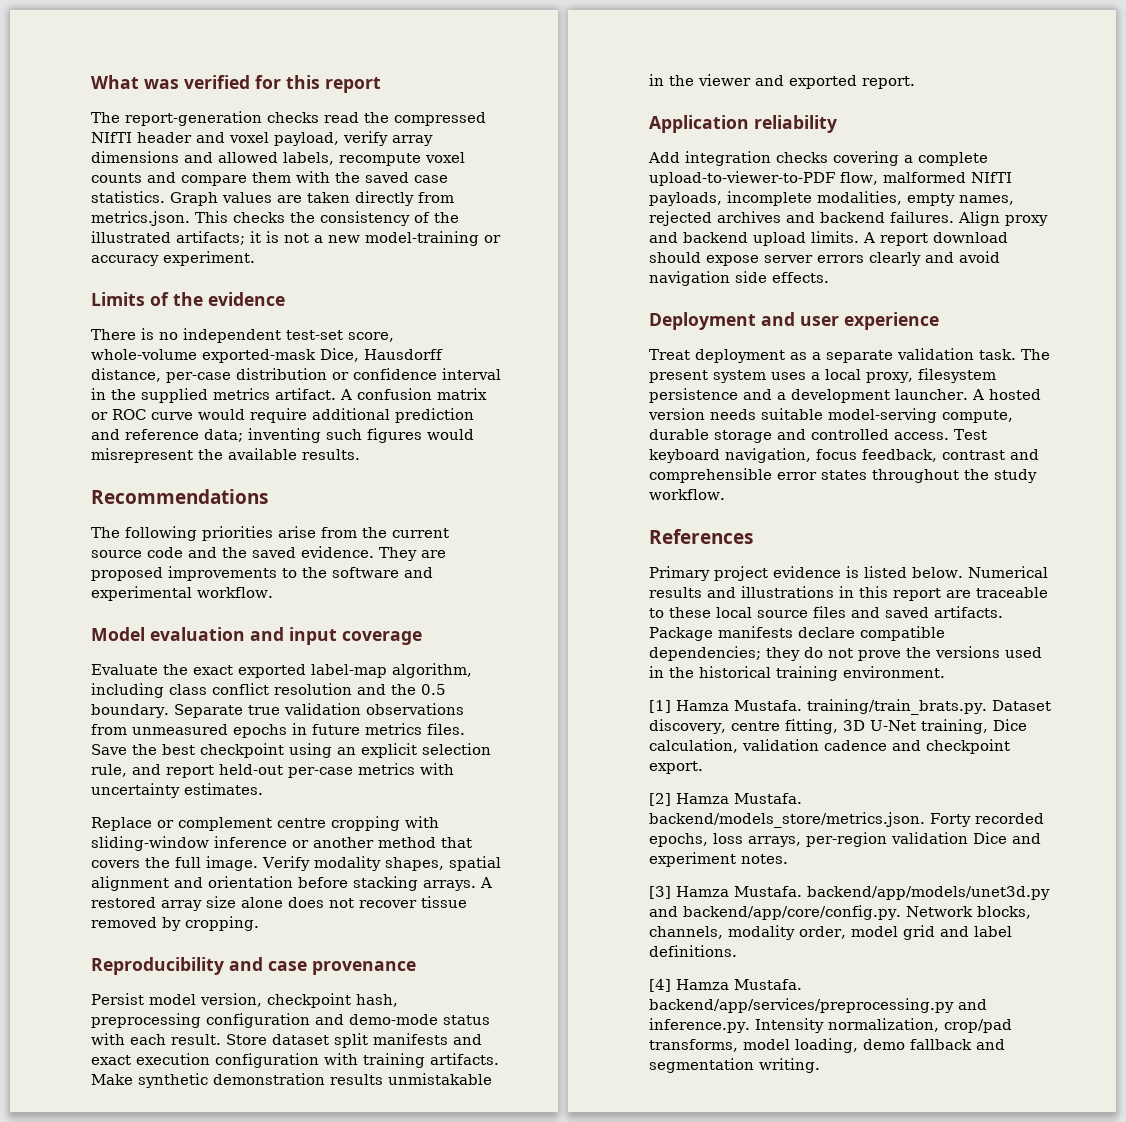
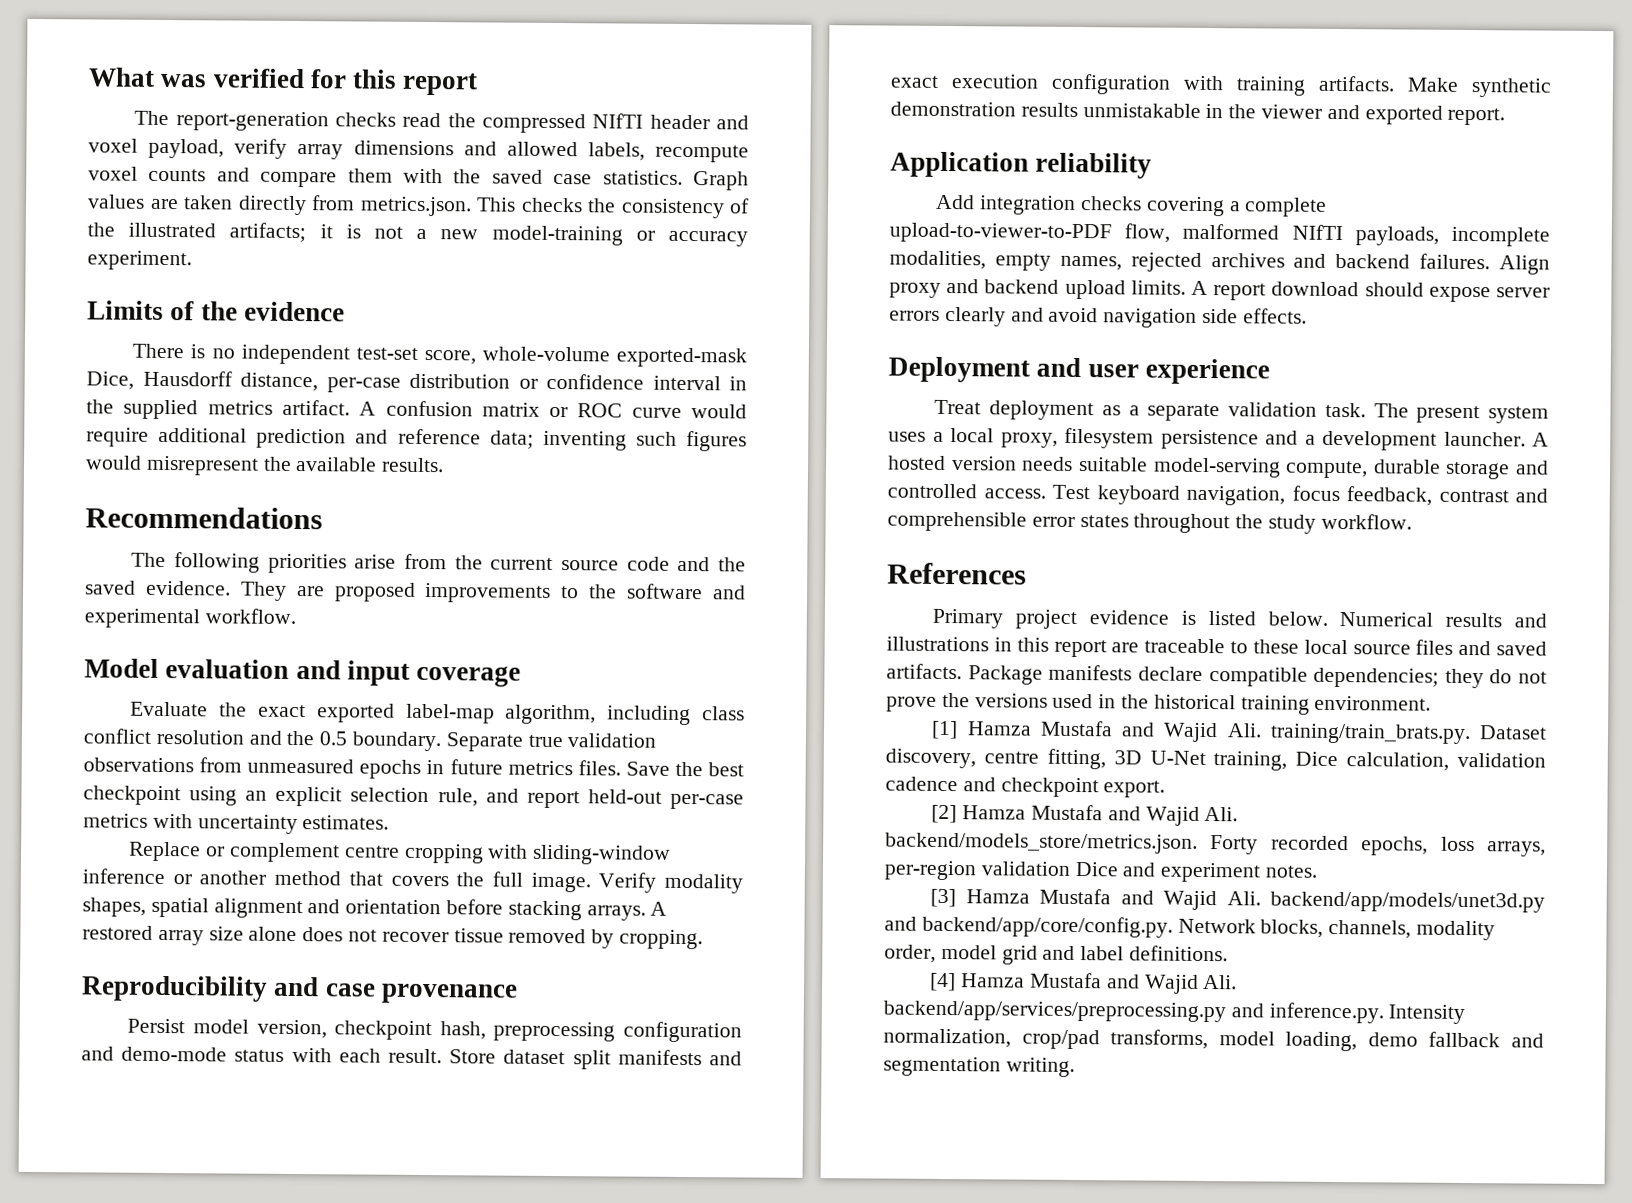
[734,700,802,711] Mustafa. -> [1039,720,1262,743] Mustafa and Wajid Ali.
[734,793,802,804] Mustafa. -> [1031,804,1239,826] Mustafa and Wajid Ali.
[734,886,802,897] Mustafa. -> [1039,888,1261,911] Mustafa and Wajid Ali.
[734,979,802,990] Mustafa. -> [1030,972,1238,994] Mustafa and Wajid Ali.

